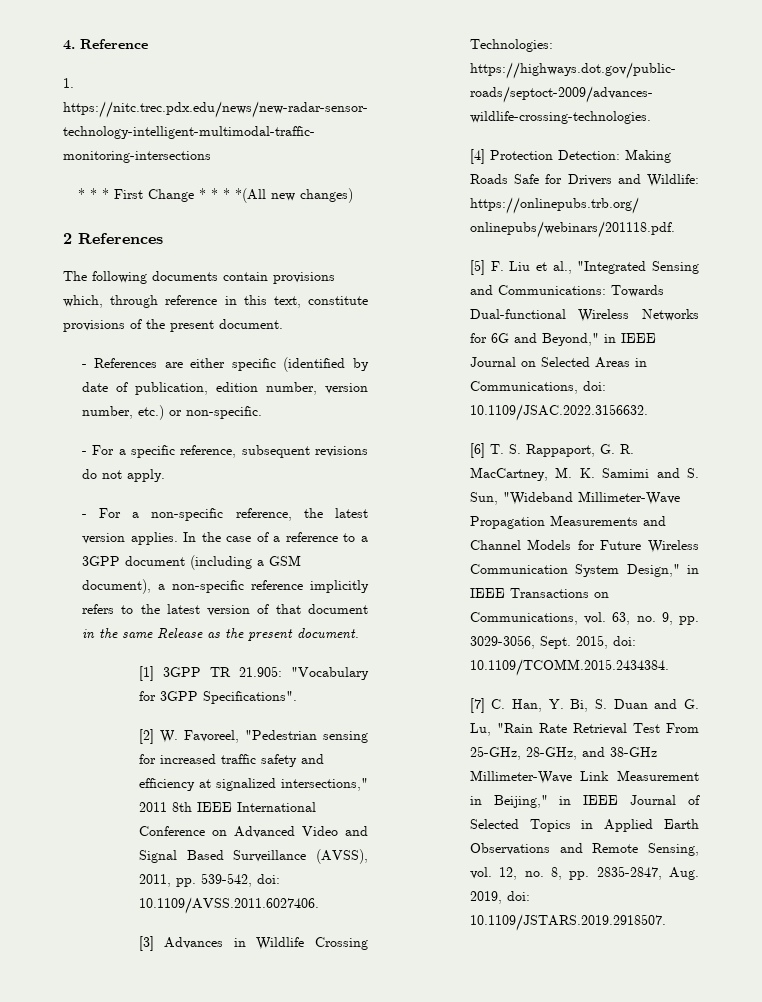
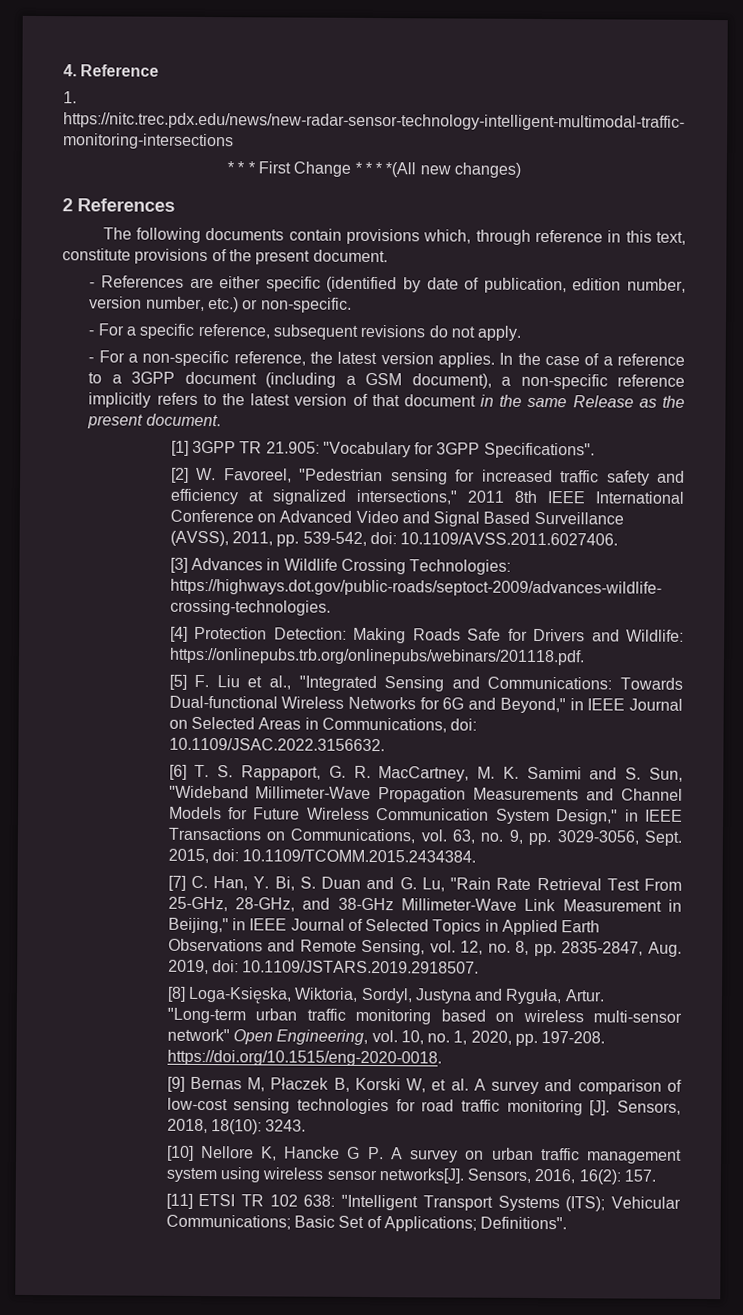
(666, 922) none -> [166,986,605,1005] [166,1007,683,1025] [166,1028,606,1046] [166,1049,442,1067] [166,1076,682,1095] [166,1097,682,1116] [166,1118,307,1135] [166,1145,683,1164] [165,1167,657,1185] [165,1193,681,1212] [165,1214,568,1232] // [8] Loga-Księska, Wiktoria, Sordyl, Justyna and Ryguła, Artur. "Long-term urban traffic monitoring based on wireless multi-sensor network" Open Engineering, vol. 10, no. 1, 2020, pp. 197-208. https://doi.org/10.1515/eng-2020-0018. // [9] Bernas M, Płaczek B, Korski W, et al. A survey and comparison of low-cost sensing technologies for road traffic monitoring [J]. Sensors, 2018, 18(10): 3243. // [10] Nellore K, Hancke G P. A survey on urban traffic management system using wireless sensor networks[J]. Sensors, 2016, 16(2): 157. // [11] ETSI TR 102 638: "Intelligent Transport Systems (ITS); Vehicular Communications; Basic Set of Applications; Definitions".

